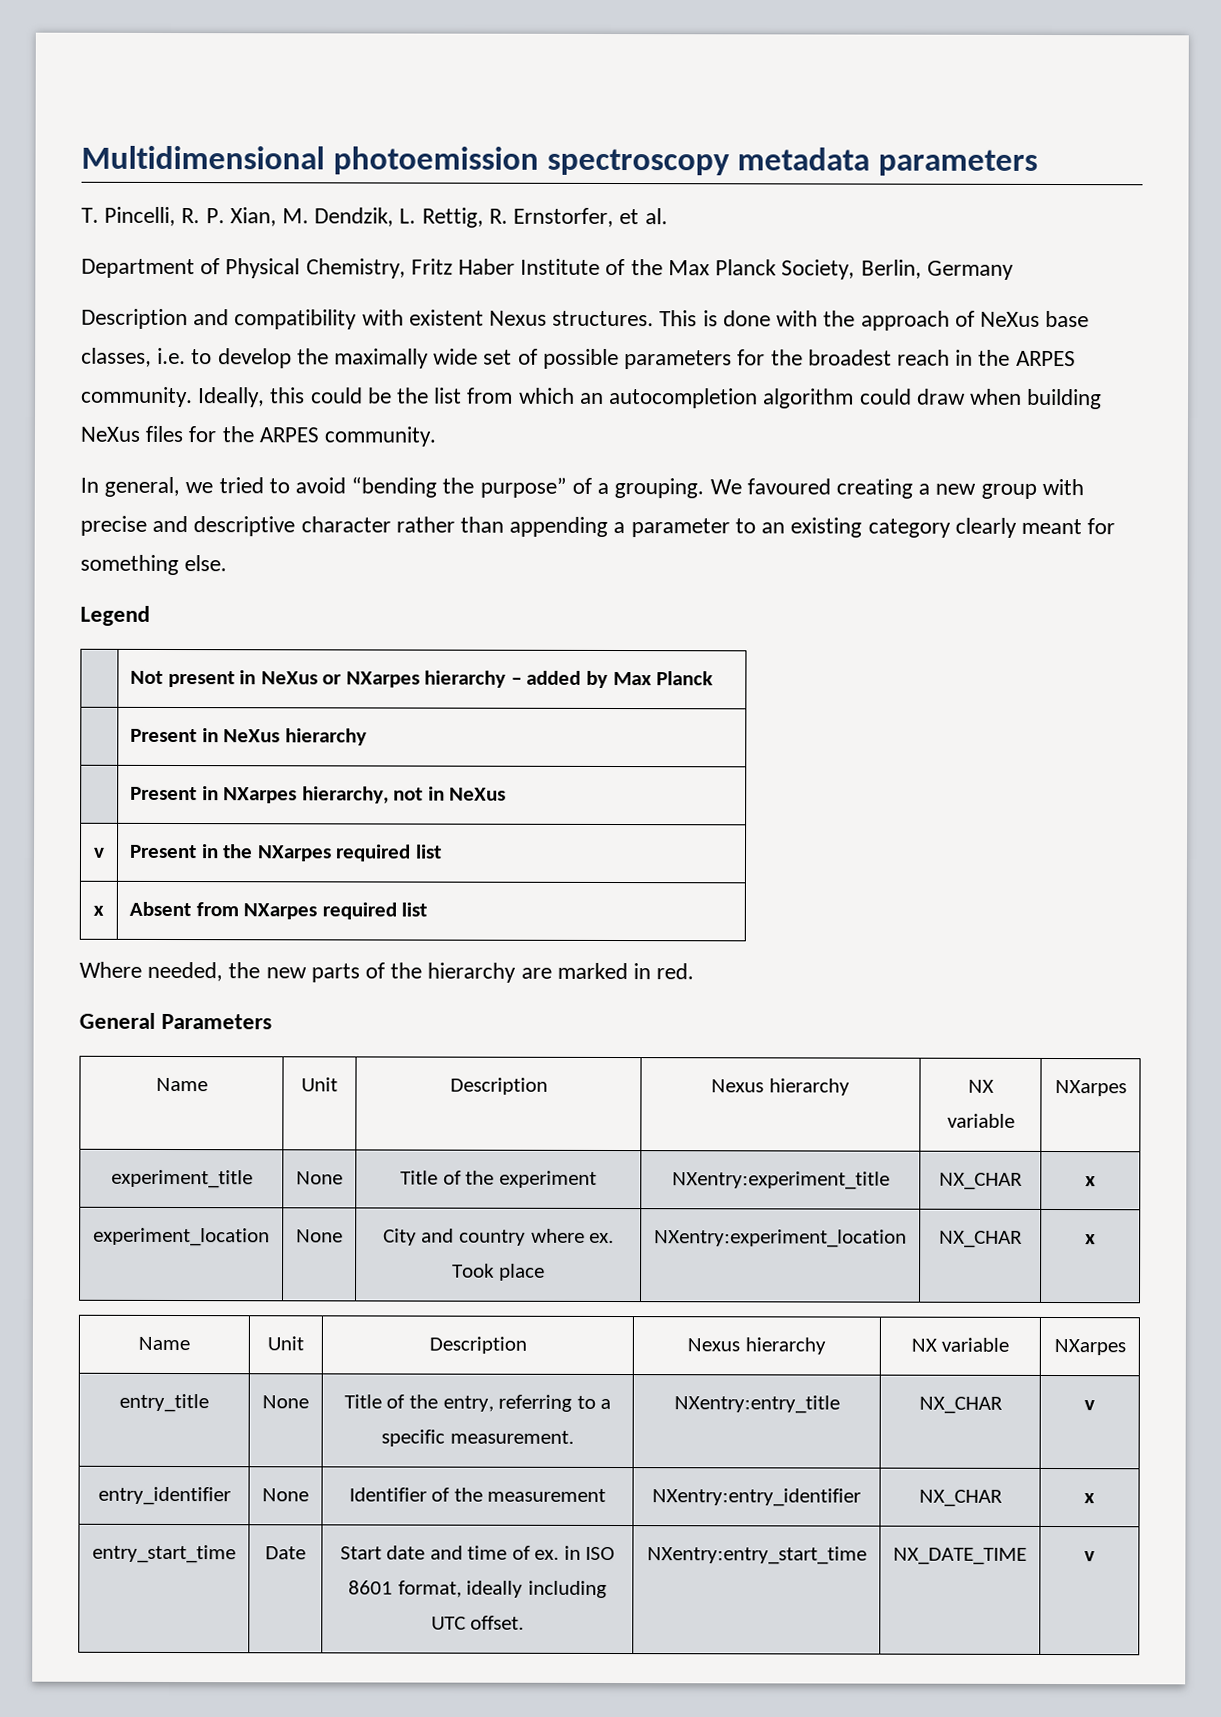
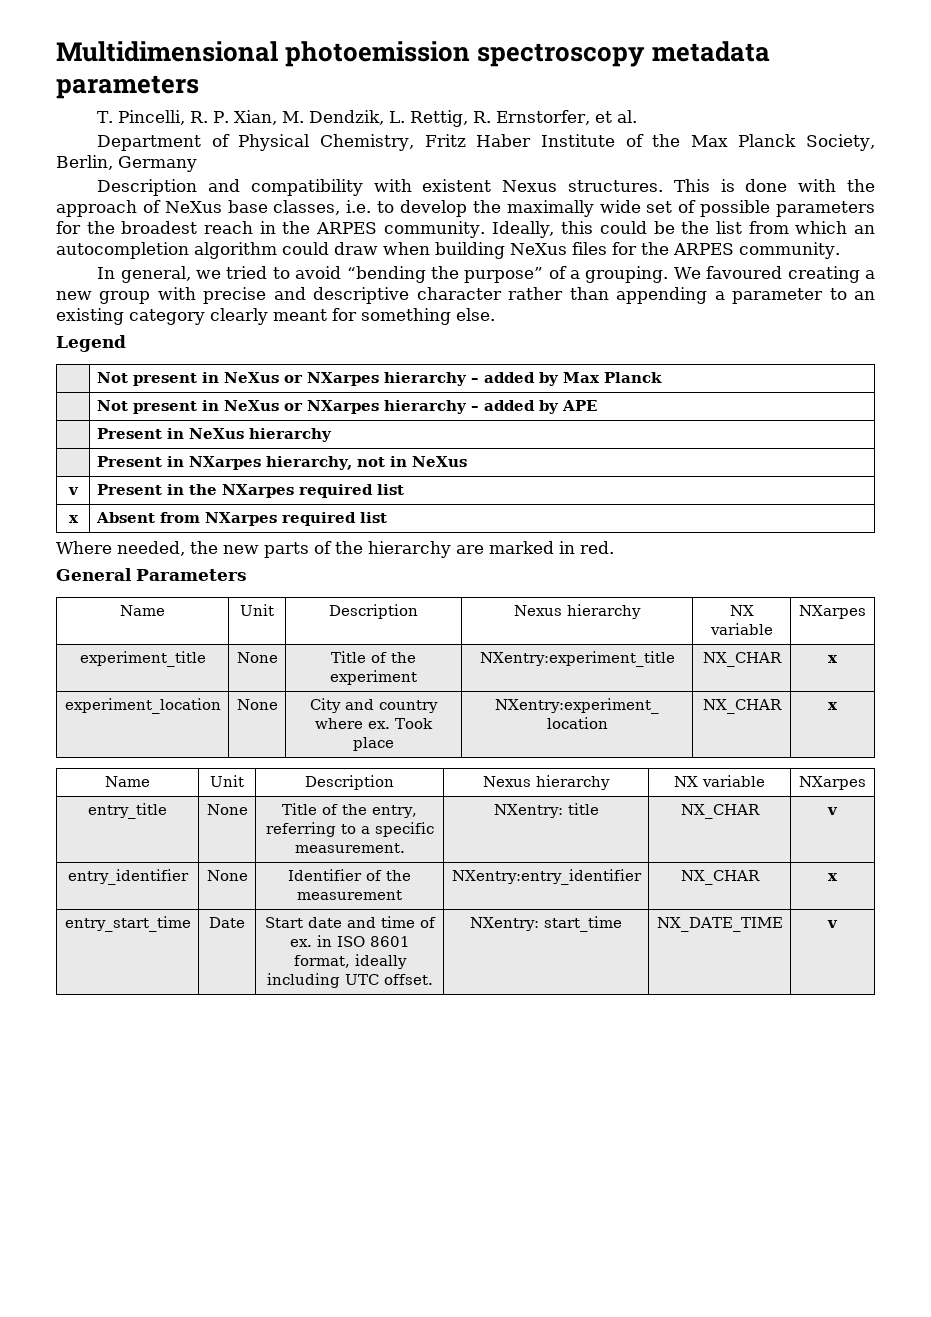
(714, 678) none -> [96,400,597,414] // | Not present in NeXus or NXarpes hierarchy – added by APE
[673,1395,840,1414] NXentry:entry_title -> [493,803,599,818] NXentry: title
[646,1546,867,1565] NXentry:entry_start_time -> [469,916,622,932] NXentry: start_time

